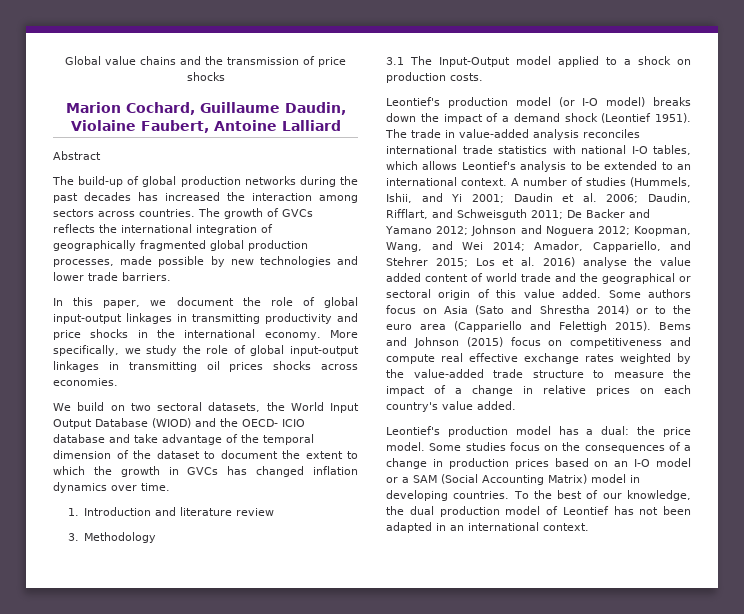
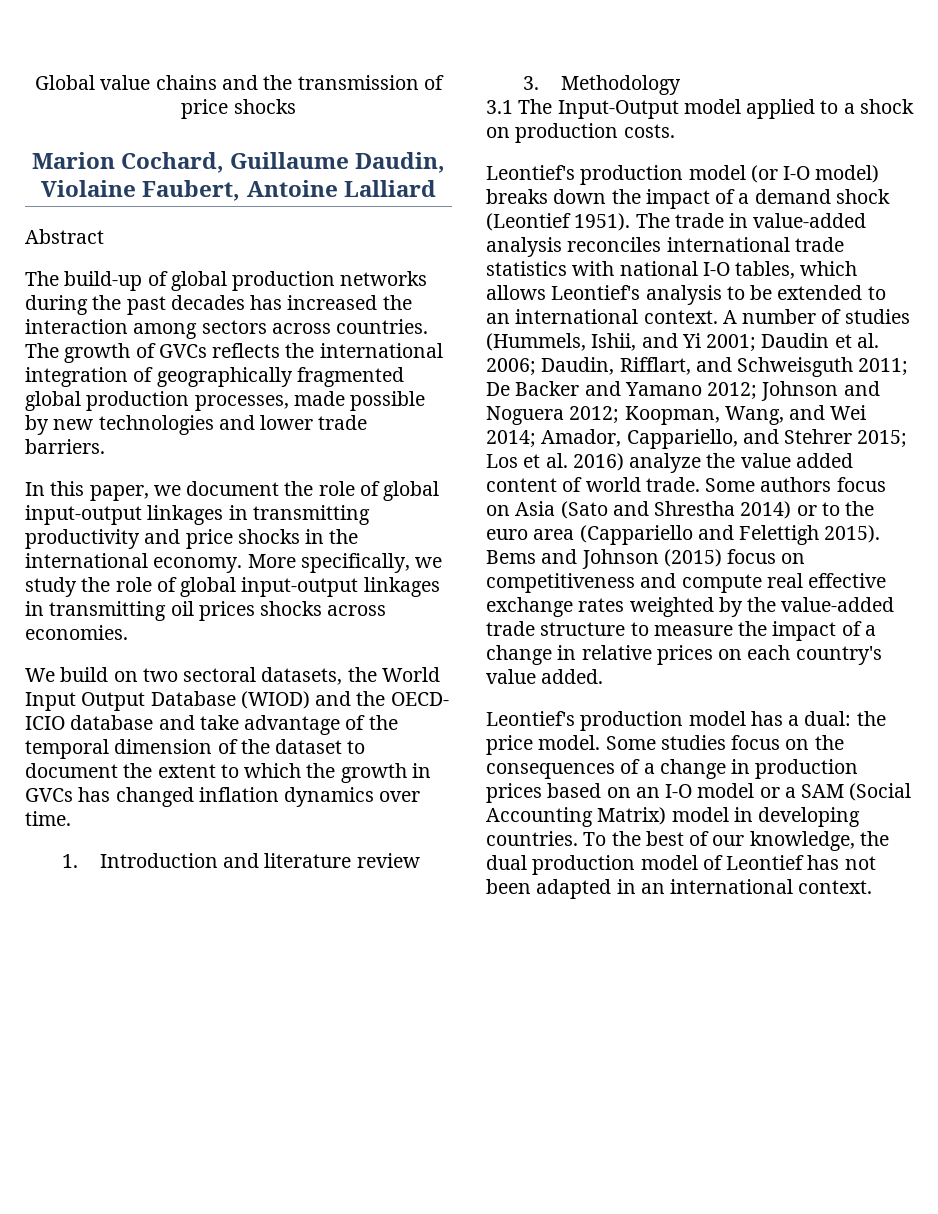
[582,257,627,268] analyse -> [629,453,702,473] analyze
[521,273,691,284] [386,289,602,300] trade and the geographical or sectoral origin of this value added. -> [645,477,700,492] trade.

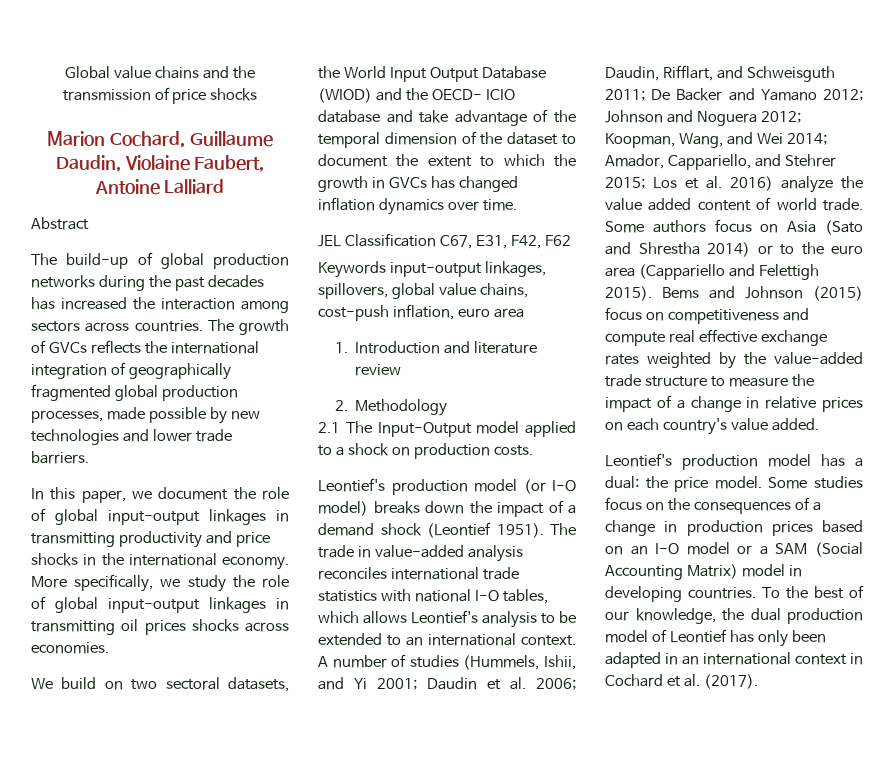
(71, 818) none -> [318,233,571,249] [318,261,546,278] [318,283,528,299] [318,304,524,321] // JEL Classification C67, E31, F42, F62 // Keywords input-output linkages, spillovers, global value chains, cost-push inflation, euro area
[523,76,540,90] 3. -> [334,400,348,411] 2.
[486,100,513,114] 3.1 -> [318,422,340,433] 2.1
[844,856,876,870] not -> [757,630,788,647] only
[798,880,873,894] context. -> [795,653,863,665] [605,674,758,689] context in Cochard et al. (2017).

